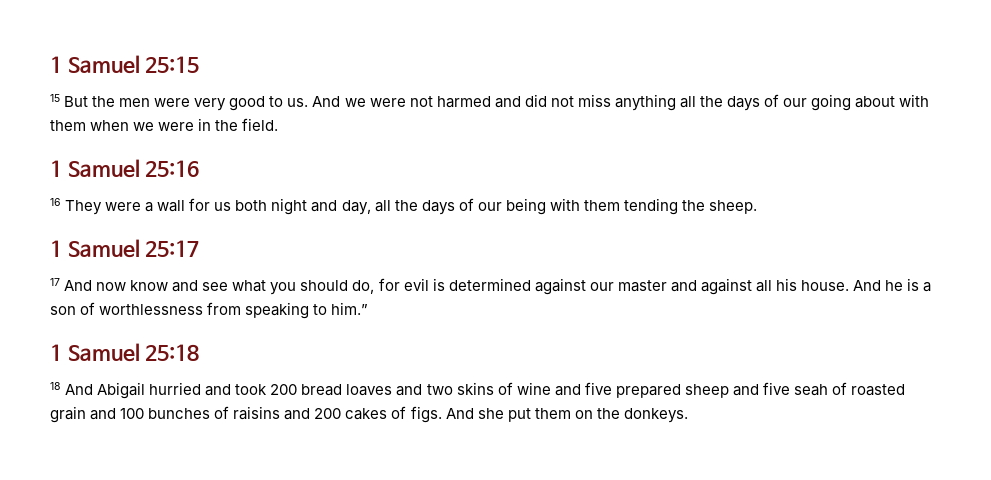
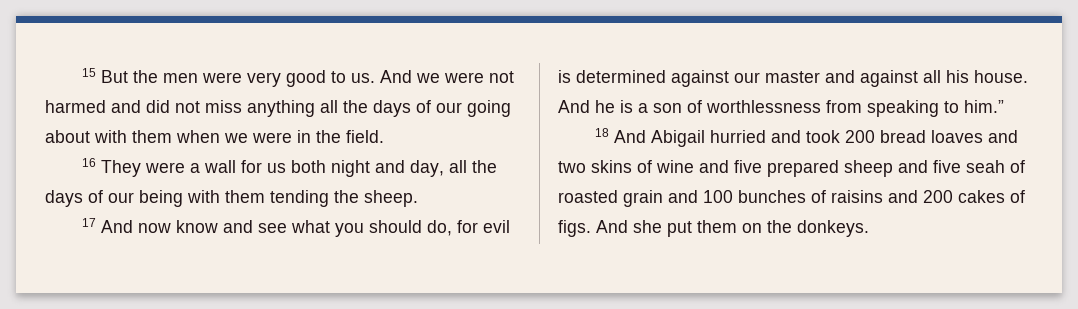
[50,55,200,74] 1 Samuel 25:15 // -> (81, 72) none
[50,159,200,178] // 1 Samuel 25:16 -> (384, 136) none
[50,239,200,258] // 1 Samuel 25:17 -> (418, 198) none
[50,343,200,362] // 1 Samuel 25:18 -> (1004, 106) none

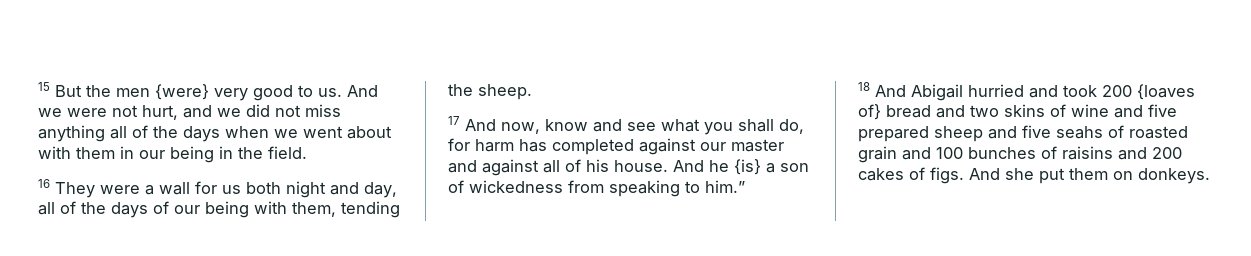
[201,72,242,83] were -> [155,84,209,100] {were}
[45,100,141,113] harmed and -> [142,105,241,120] hurt, and we
[343,100,511,117] [45,130,292,143] the days of our going about with them when we were -> [132,125,392,142] [38,146,214,163] of the days when we went about with them in our being
(467, 166) none -> [60,201,76,214] of
[225,190,265,203] them -> [292,202,336,217] them,
[137,223,171,233] now -> [501,122,540,134] now,
[368,220,422,233] should -> [738,119,774,132] shall
[482,220,510,233] [558,70,666,83] evil is determined -> [475,139,634,155] harm has completed
(941, 76) none -> [565,159,581,172] of
[620,100,633,113] is -> [734,159,761,175] {is}
[706,100,821,113] worthlessness -> [469,180,563,193] wickedness
[879,130,983,143] bread loaves -> [1137,84,1195,100] [858,104,931,120] {loaves of} bread
[966,160,1005,173] seah -> [1056,126,1103,139] seahs
[767,220,792,233] the -> (1133, 175) none

